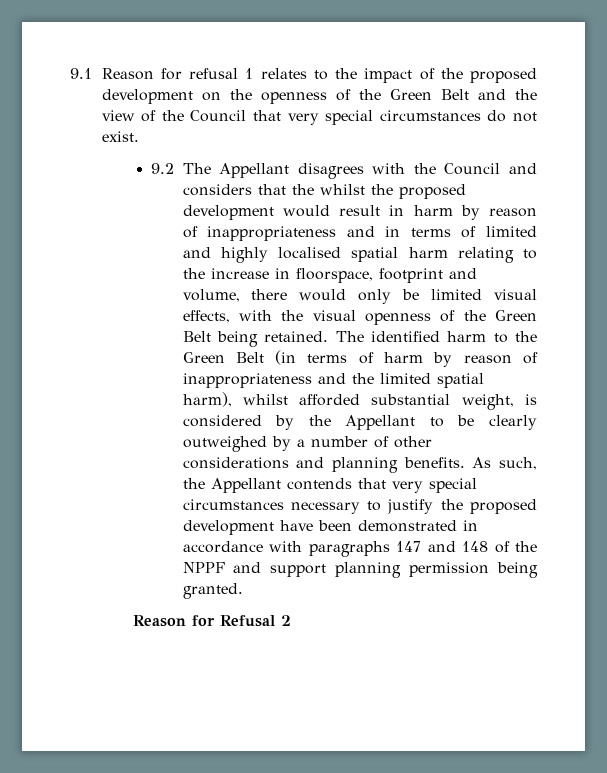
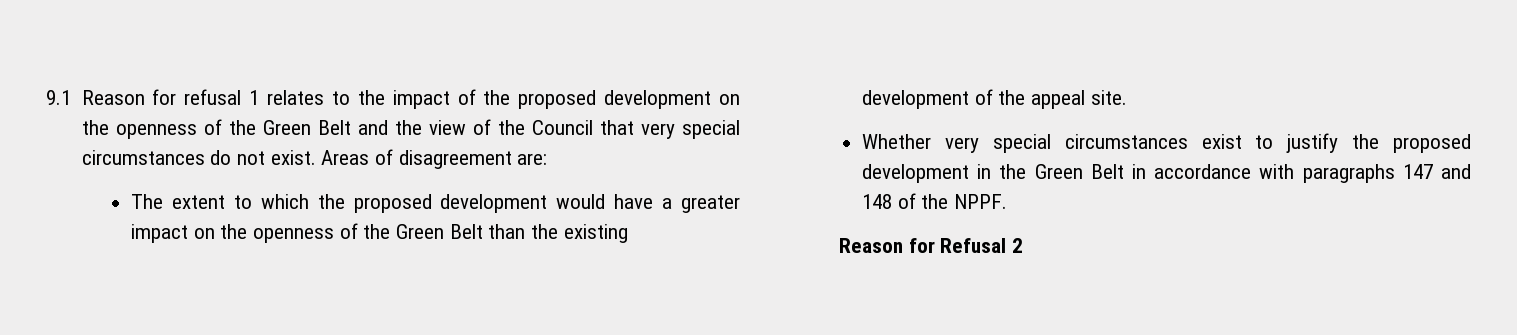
[150,163,537,179] [182,184,466,199] [182,205,537,220] [182,226,537,241] [182,247,537,263] [182,268,477,283] [182,289,538,304] [182,310,537,325] [182,331,537,347] [182,350,538,367] [182,373,484,388] [182,392,537,410] [182,415,537,430] [182,436,432,452] [182,457,537,473] [182,478,477,493] [182,499,360,514] // 9.2 The Appellant disagrees with the Council and considers that the whilst the proposed development would result in harm by reason of inappropriateness and in terms of limited and highly localised spatial harm relating to the increase in floorspace, footprint and volume, there would only be limited visual effects, with the visual openness of the Green Belt being retained. The identified harm to the Green Belt (in terms of harm by reason of inappropriateness and the limited spatial harm), whilst afforded substantial weight, is considered by the Appellant to be clearly outweighed by a number of other considerations and planning benefits. As such, the Appellant contends that very special circumstances necessary -> [321,149,548,169] [130,194,741,213] [130,223,628,243] [861,89,1127,109] [861,134,1242,153] Areas of disagreement are: // The extent to which the proposed development would have a greater impact on the openness of the Green Belt than the existing development of the appeal site. // Whether very special circumstances exist
[279,520,457,532] have been demonstrated -> [977,164,1124,179] in the Green Belt
[182,562,538,578] [182,583,243,599] NPPF and support planning permission being granted. -> [953,194,1007,209] NPPF.

